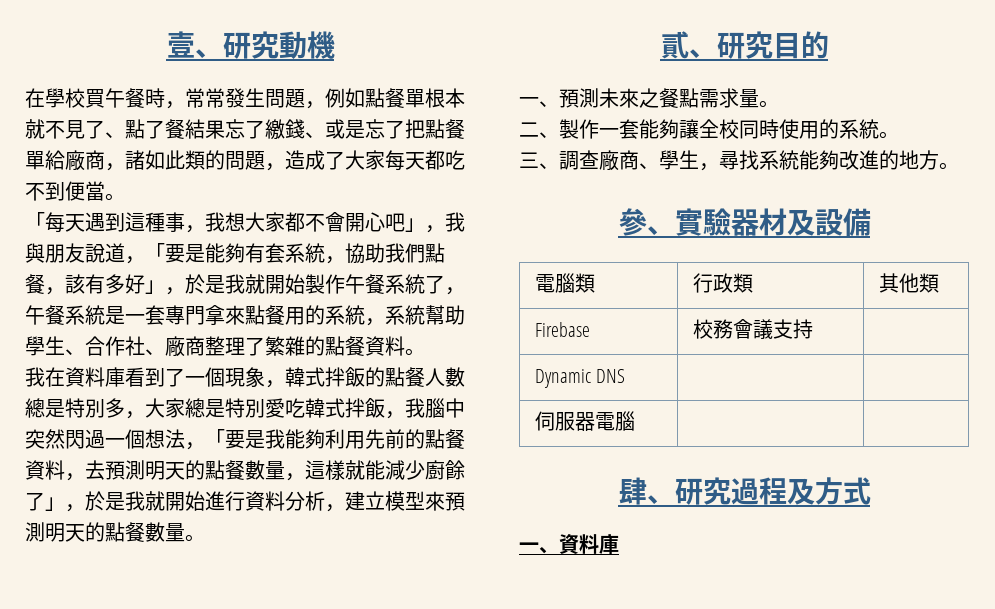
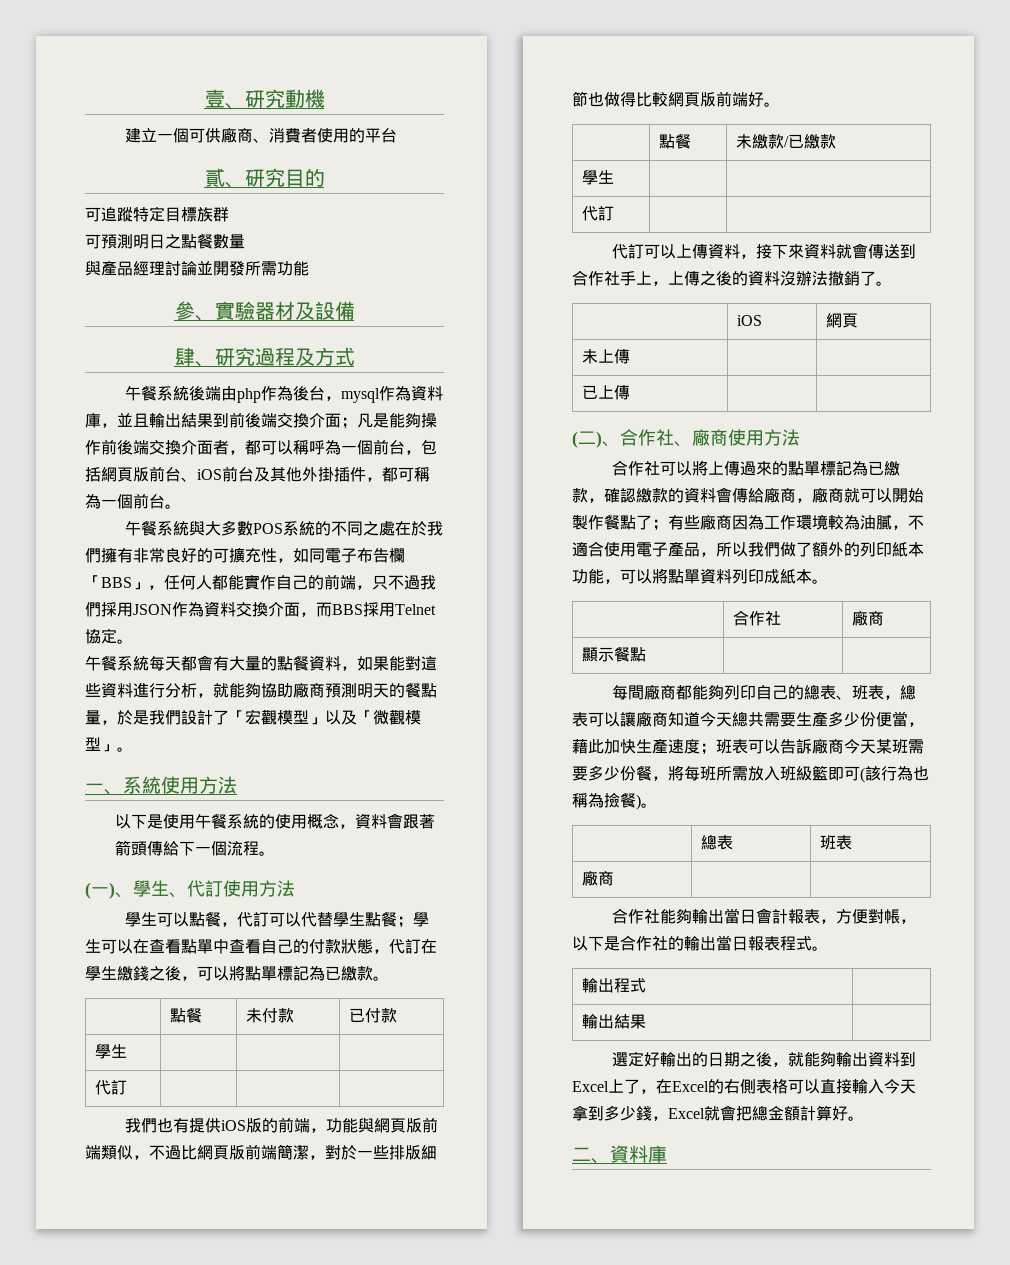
[25,88,465,109] [25,119,465,140] [25,150,465,171] [25,181,125,201] [25,212,465,233] [25,243,445,264] [25,274,465,295] [25,305,465,326] [25,336,425,357] [25,367,465,388] [25,398,465,419] [25,429,465,450] [25,460,465,481] [25,491,465,512] [25,522,205,542] [660,31,829,59] [519,88,779,108] [519,119,899,139] [519,150,959,171] 在學校買午餐時，常常發生問題，例如點餐單根本就不見了、點了餐結果忘了繳錢、或是忘了把點餐單給廠商，諸如此類的問題，造成了大家每天都吃不到便當。 // 「每天遇到這種事，我想大家都不會開心吧」，我與朋友說道，「要是能夠有套系統，協助我們點餐，該有多好」，於是我就開始製作午餐系統了，午餐系統是一套專門拿來點餐用的系統，系統幫助學生、合作社、廠商整理了繁雜的點餐資料。 // 我在資料庫看到了一個現象，韓式拌飯的點餐人數總是特別多，大家總是特別愛吃韓式拌飯，我腦中突然閃過一個想法，「要是我能夠利用先前的點餐資料，去預測明天的點餐數量，這樣就能減少廚餘了」，於是我就開始進行資料分析，建立模型來預測明天的點餐數量。 // 貳、研究目的 // 一、預測未來之餐點需求量。 // 二、製作一套能夠讓全校同時使用的系統。 // 三、調查廠商、學生，尋找系統能夠改進的地方。 -> [124,128,397,143] [204,168,325,188] [85,206,229,222] [85,234,245,249] [85,261,309,276] 建立一個可供廠商、消費者使用的平台 // 貳、研究目的 // 可追蹤特定目標族群 // 可預測明日之點餐數量 // 與產品經理討論並開發所需功能
[534,273,595,293] [692,273,753,293] [878,273,939,293] [534,322,590,337] [692,319,813,339] [534,369,625,388] [534,411,635,431] // 電腦類 | 行政類 | 其他類 // Firebase | 校務會議支持 | // Dynamic DNS | | // 伺服器電腦 | | -> (355, 310) none
[519,542,539,552] 一 -> [124,385,443,403] [85,412,437,429] [85,439,437,455] [85,466,430,482] [85,493,181,509] [124,520,443,536] [85,547,405,563] [85,574,436,590] [85,601,436,617] [85,628,133,644] [85,655,437,671] [85,682,437,698] [85,709,421,725] [85,737,133,752] [85,776,237,795] [114,813,435,829] [114,840,275,856] [85,880,295,899] [124,911,429,928] [85,938,437,954] [85,965,389,981] [170,1008,203,1023] [246,1008,295,1023] [349,1008,398,1023] [95,1043,128,1059] [95,1080,128,1095] [124,1117,438,1133] [85,1144,437,1160] [572,91,780,107] [659,134,692,149] [736,134,837,149] [582,169,615,185] [582,206,615,221] [611,243,916,259] [572,270,892,286] [737,315,763,326] [826,313,859,328] [582,349,631,364] [582,385,631,400] [572,429,800,448] [611,460,900,476] [572,487,924,503] [572,514,924,531] [572,541,924,557] [572,568,828,584] [733,610,782,626] [852,611,885,626] [582,647,647,662] [611,684,916,700] [572,711,924,727] [572,739,924,755] [572,765,929,783] [572,792,657,810] [701,834,734,850] [820,835,853,850] [582,871,615,886] [611,908,916,924] [572,935,828,951] [582,978,647,993] [582,1014,647,1029] [611,1051,916,1067] [572,1079,916,1094] [572,1105,864,1121] [572,1147,591,1161] 午餐系統後端由php作為後台，mysql作為資料庫，並且輸出結果到前後端交換介面；凡是能夠操作前後端交換介面者，都可以稱呼為一個前台，包括網頁版前台、iOS前台及其他外掛插件，都可稱為一個前台。 // 午餐系統與大多數POS系統的不同之處在於我們擁有非常良好的可擴充性，如同電子布告欄「BBS」，任何人都能實作自己的前端，只不過我們採用JSON作為資料交換介面，而BBS採用Telnet協定。 // 午餐系統每天都會有大量的點餐資料，如果能對這些資料進行分析，就能夠協助廠商預測明天的餐點量，於是我們設計了「宏觀模型」以及「微觀模型」。 // 一、系統使用方法 // 以下是使用午餐系統的使用概念，資料會跟著箭頭傳給下一個流程。 // (一)、學生、代訂使用方法 // 學生可以點餐，代訂可以代替學生點餐；學生可以在查看點單中查看自己的付款狀態，代訂在學生繳錢之後，可以將點單標記為已繳款。 // | 點餐 | 未付款 | 已付款 // 學生 | | | // 代訂 | | | // 我們也有提供iOS版的前端，功能與網頁版前端類似，不過比網頁版前端簡潔，對於一些排版細節也做得比較網頁版前端好。 // | 點餐 | 未繳款/已繳款 // 學生 | | // 代訂 | | // 代訂可以上傳資料，接下來資料就會傳送到合作社手上，上傳之後的資料沒辦法撤銷了。 // | iOS | 網頁 // 未上傳 | | // 已上傳 | | // (二)、合作社、廠商使用方法 // 合作社可以將上傳過來的點單標記為已繳款，確認繳款的資料會傳給廠商，廠商就可以開始製作餐點了；有些廠商因為工作環境較為油膩，不適合使用電子產品，所以我們做了額外的列印紙本功能，可以將點單資料列印成紙本。 // | 合作社 | 廠商 // 顯示餐點 | | // 每間廠商都能夠列印自己的總表、班表，總表可以讓廠商知道今天總共需要生產多少份便當，藉此加快生產速度；班表可以告訴廠商今天某班需要多少份餐，將每班所需放入班級籃即可(該行為也稱為撿餐)。 // | 總表 | 班表 // 廠商 | | // 合作社能夠輸出當日會計報表，方便對帳，以下是合作社的輸出當日報表程式。 // 輸出程式 | // 輸出結果 | // 選定好輸出的日期之後，就能夠輸出資料到Excel上了，在Excel的右側表格可以直接輸入今天拿到多少錢，Excel就會把總金額計算好。 // 二

